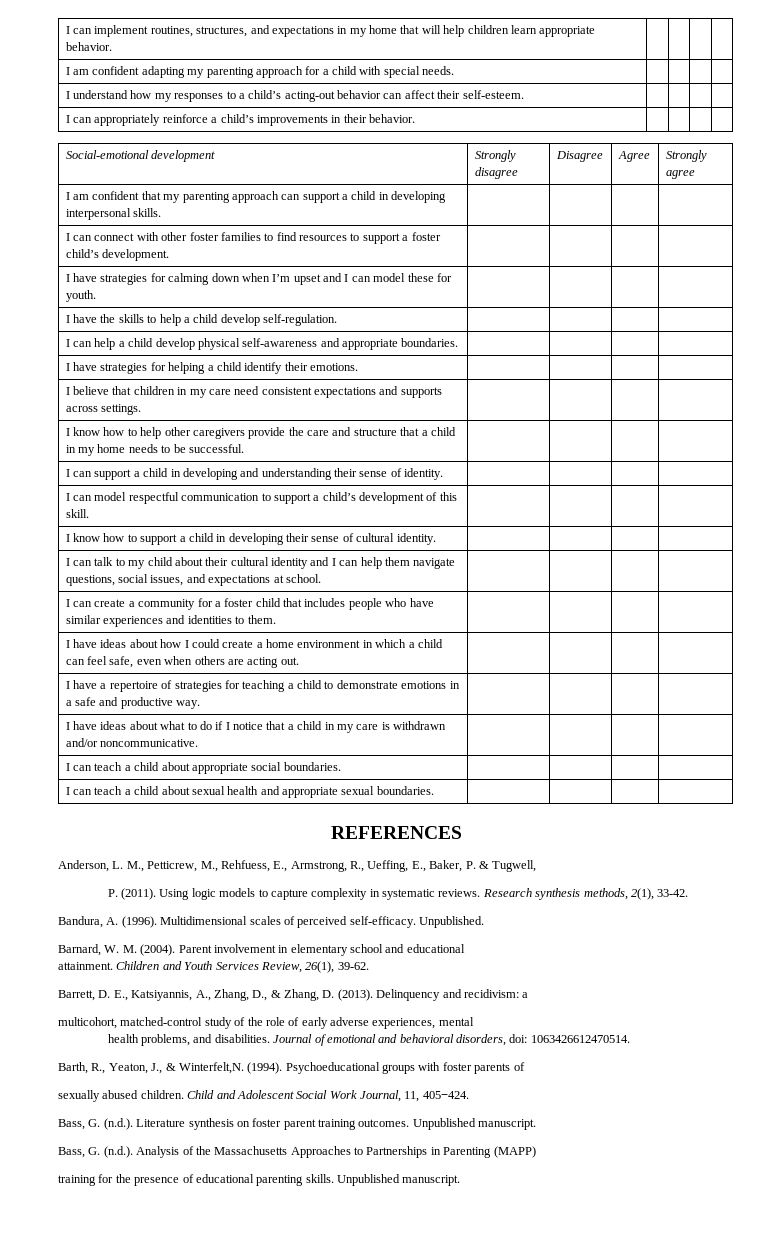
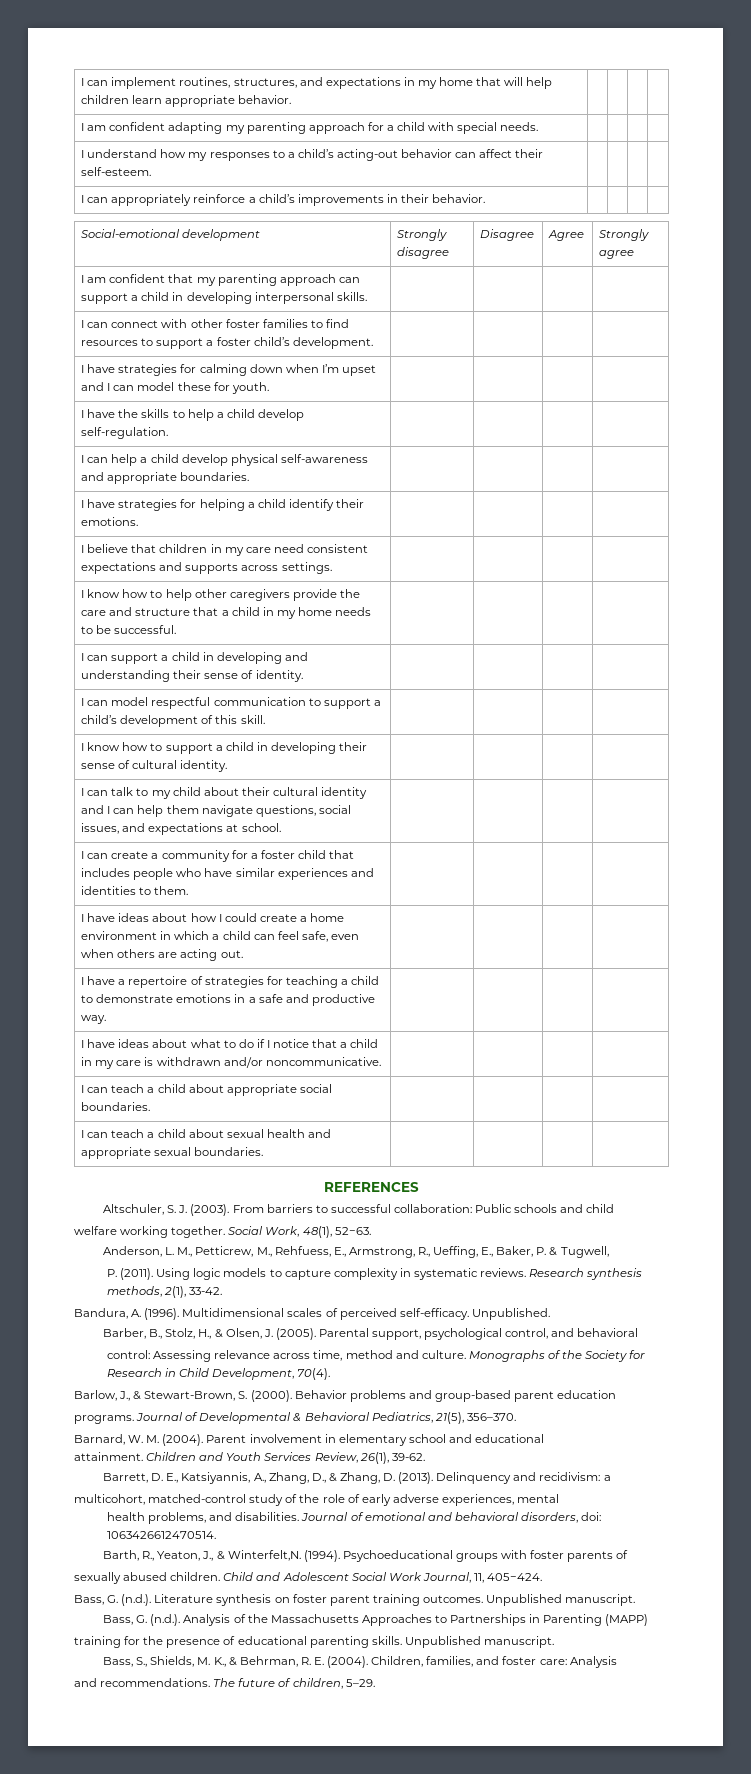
(462, 832) none -> [103,1204,615,1216] [74,1226,371,1238] // Altschuler, S. J. (2003). From barriers to successful collaboration: Public schools and child // welfare working together. Social Work, 48(1), 52−63.
(484, 922) none -> [103,1328,639,1340] [107,1350,646,1362] [107,1368,331,1380] [74,1390,617,1402] [74,1412,516,1424] // Barber, B., Stolz, H., & Olsen, J. (2005). Parental support, psychological control, and behavioral // control: Assessing relevance across time, method and culture. Monographs of the Society for Research in Child Development, 70(4). // Barlow, J., & Stewart-Brown, S. (2000). Behavior problems and group-based parent education // programs. Journal of Developmental & Behavioral Pediatrics, 21(5), 356–370.
(461, 1180) none -> [103,1656,617,1668] [74,1678,375,1689] // Bass, S., Shields, M. K., & Behrman, R. E. (2004). Children, families, and foster care: Analysis // and recommendations. The future of children, 5–29.

